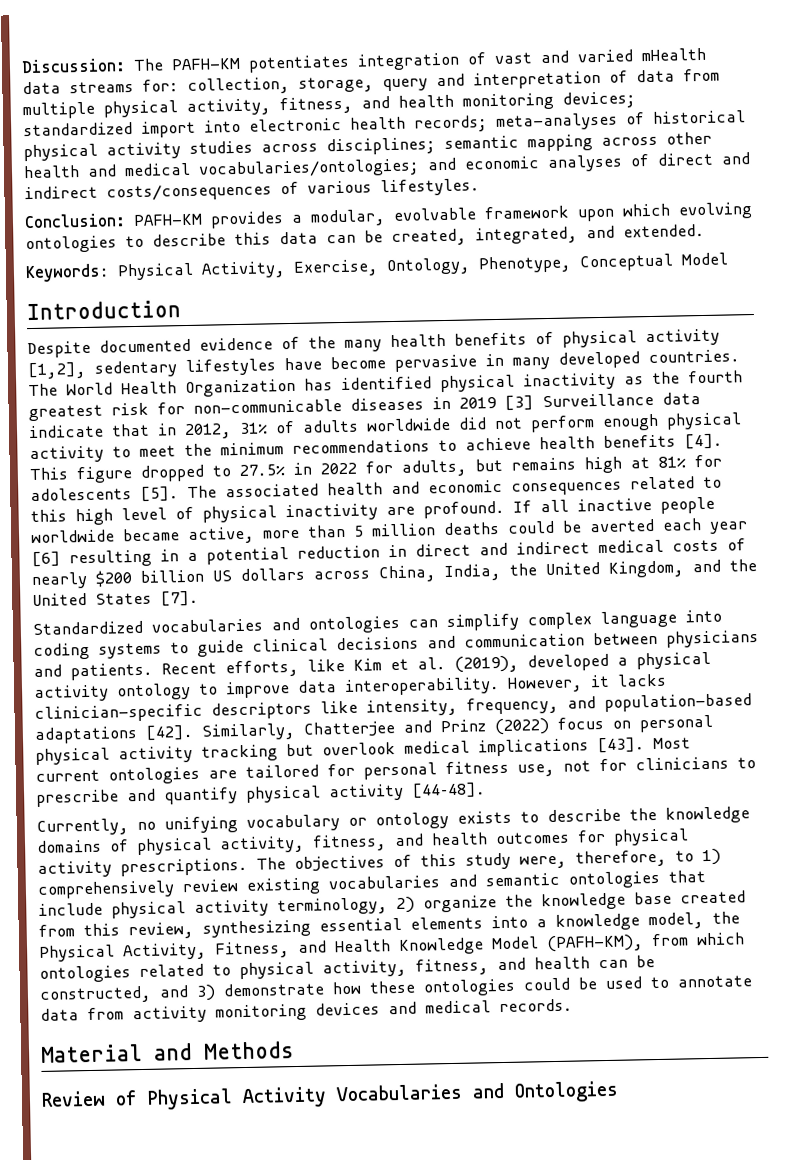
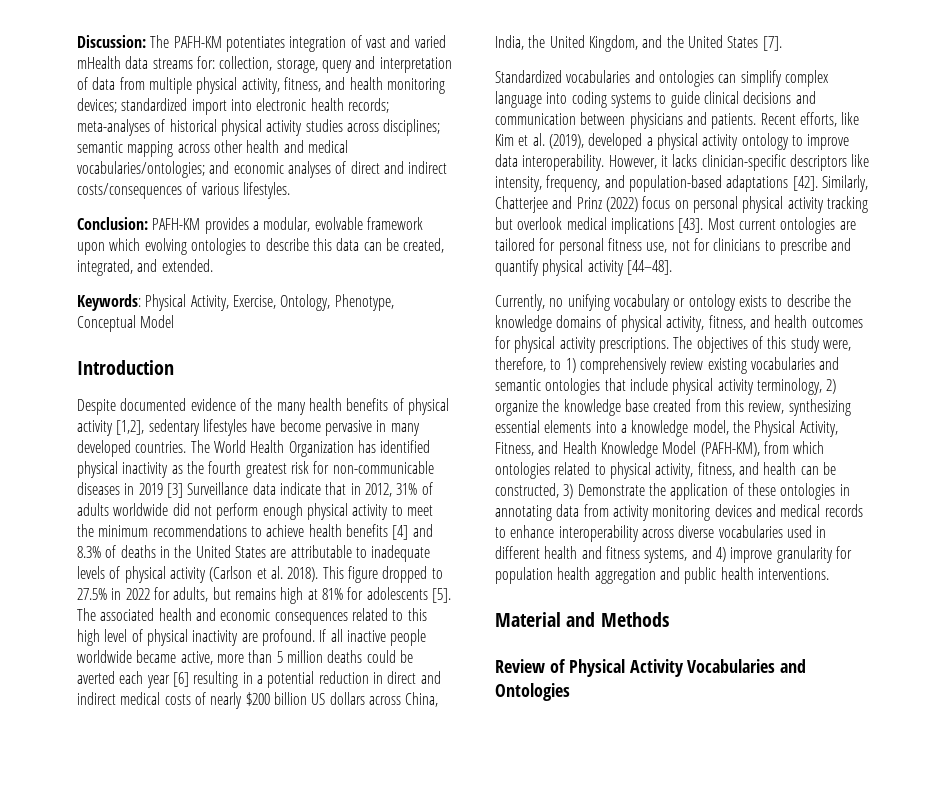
[684,433,723,450] [4]. -> [392,524,433,540] [77,545,431,562] [77,566,319,583] [4] and 8.3% of deaths in the United States are attributable to inadequate levels of physical activity (Carlson et al. 2018).
[159,975,752,1001] and 3) demonstrate how these ontologies could be used to annotate -> [563,483,850,500] [495,505,552,521] 3) Demonstrate the application of these ontologies in annotating
[499,998,573,1013] records. -> [824,504,863,517] [495,525,827,542] [495,546,852,563] [495,567,829,584] records to enhance interoperability across diverse vocabularies used in different health and fitness systems, and 4) improve granularity for population health aggregation and public health interventions.

